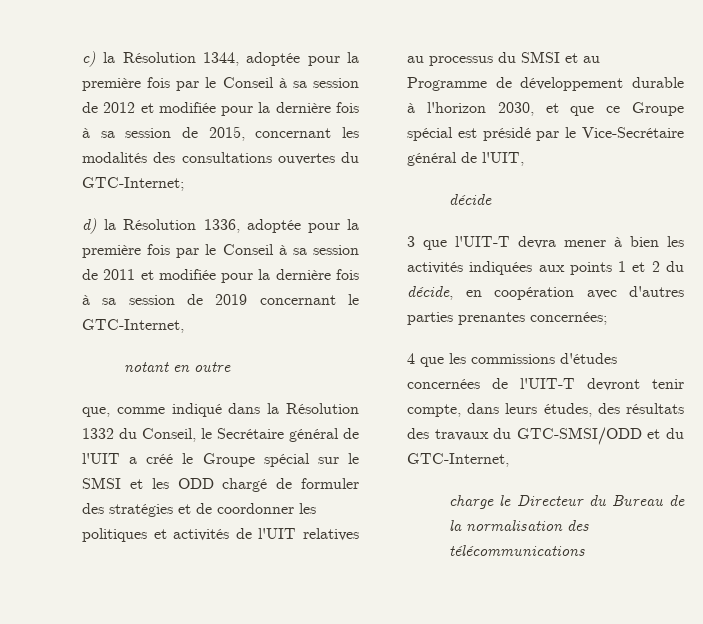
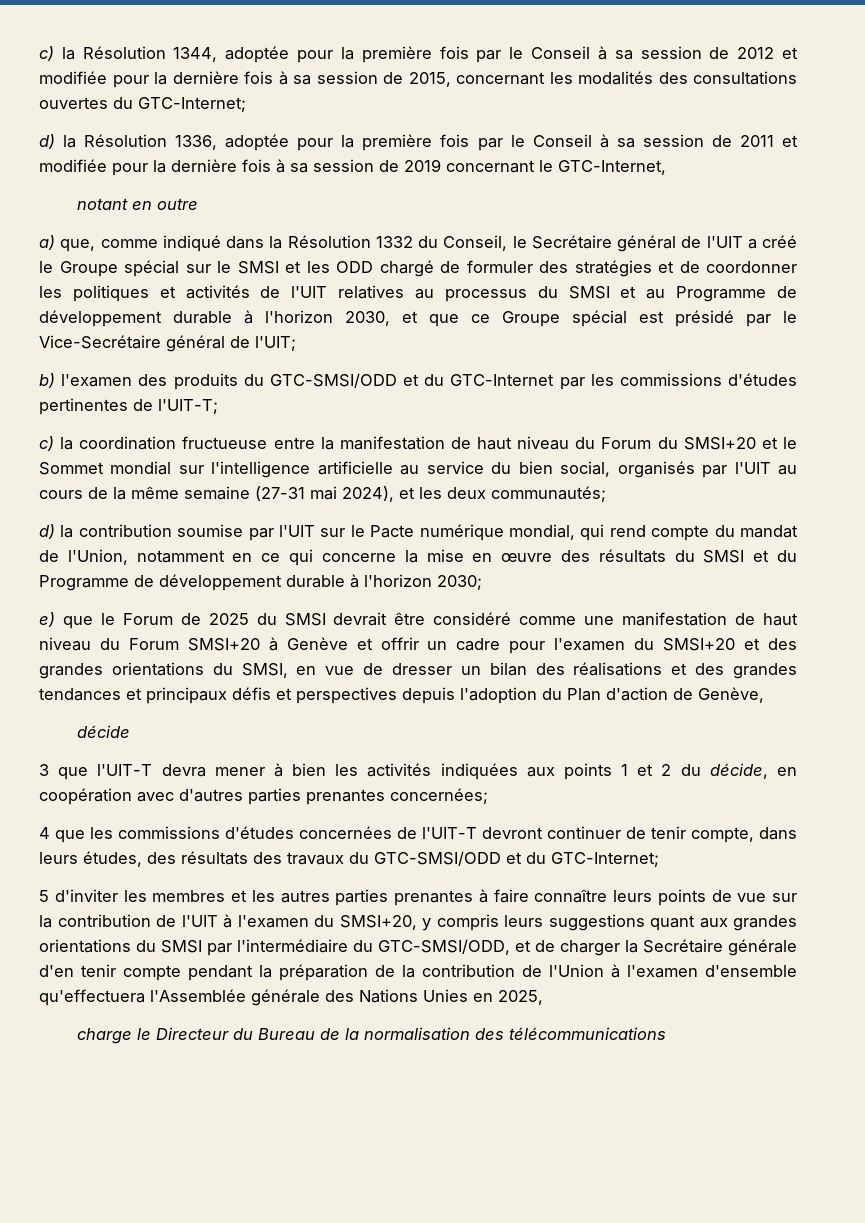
(232, 367) none -> [39,235,55,250] a)
[482,152,524,166] l'UIT, -> [255,336,296,351] [39,373,797,390] [39,398,218,415] [39,436,797,451] [39,461,797,478] [39,486,606,502] [39,524,798,541] [39,549,797,566] [39,574,482,591] [39,612,798,629] [39,637,797,654] [39,662,797,679] [39,687,764,704] l'UIT; // b) l'examen des produits du GTC-SMSI/ODD et du GTC-Internet par les commissions d'études pertinentes de l'UIT-T; // c) la coordination fructueuse entre la manifestation de haut niveau du Forum du SMSI+20 et le Sommet mondial sur l'intelligence artificielle au service du bien social, organisés par l'UIT au cours de la même semaine (27-31 mai 2024), et les deux communautés; // d) la contribution soumise par l'UIT sur le Pacte numérique mondial, qui rend compte du mandat de l'Union, notamment en ce qui concerne la mise en œuvre des résultats du SMSI et du Programme de développement durable à l'horizon 2030; // e) que le Forum de 2025 du SMSI devrait être considéré comme une manifestation de haut niveau du Forum SMSI+20 à Genève et offrir un cadre pour l'examen du SMSI+20 et des grandes orientations du SMSI, en vue de dresser un bilan des réalisations et des grandes tendances et principaux défis et perspectives depuis l'adoption du Plan d'action de Genève,
(640, 384) none -> [547,826,646,839] continuer de
[407,453,509,467] GTC-Internet, -> [551,852,659,867] [39,889,797,906] [39,914,797,931] [39,939,797,956] [39,964,797,981] [39,989,543,1006] GTC-Internet; // 5 d'inviter les membres et les autres parties prenantes à faire connaître leurs points de vue sur la contribution de l'UIT à l'examen du SMSI+20, y compris leurs suggestions quant aux grandes orientations du SMSI par l'intermédiaire du GTC-SMSI/ODD, et de charger la Secrétaire générale d'en tenir compte pendant la préparation de la contribution de l'Union à l'examen d'ensemble qu'effectuera l'Assemblée générale des Nations Unies en 2025,

